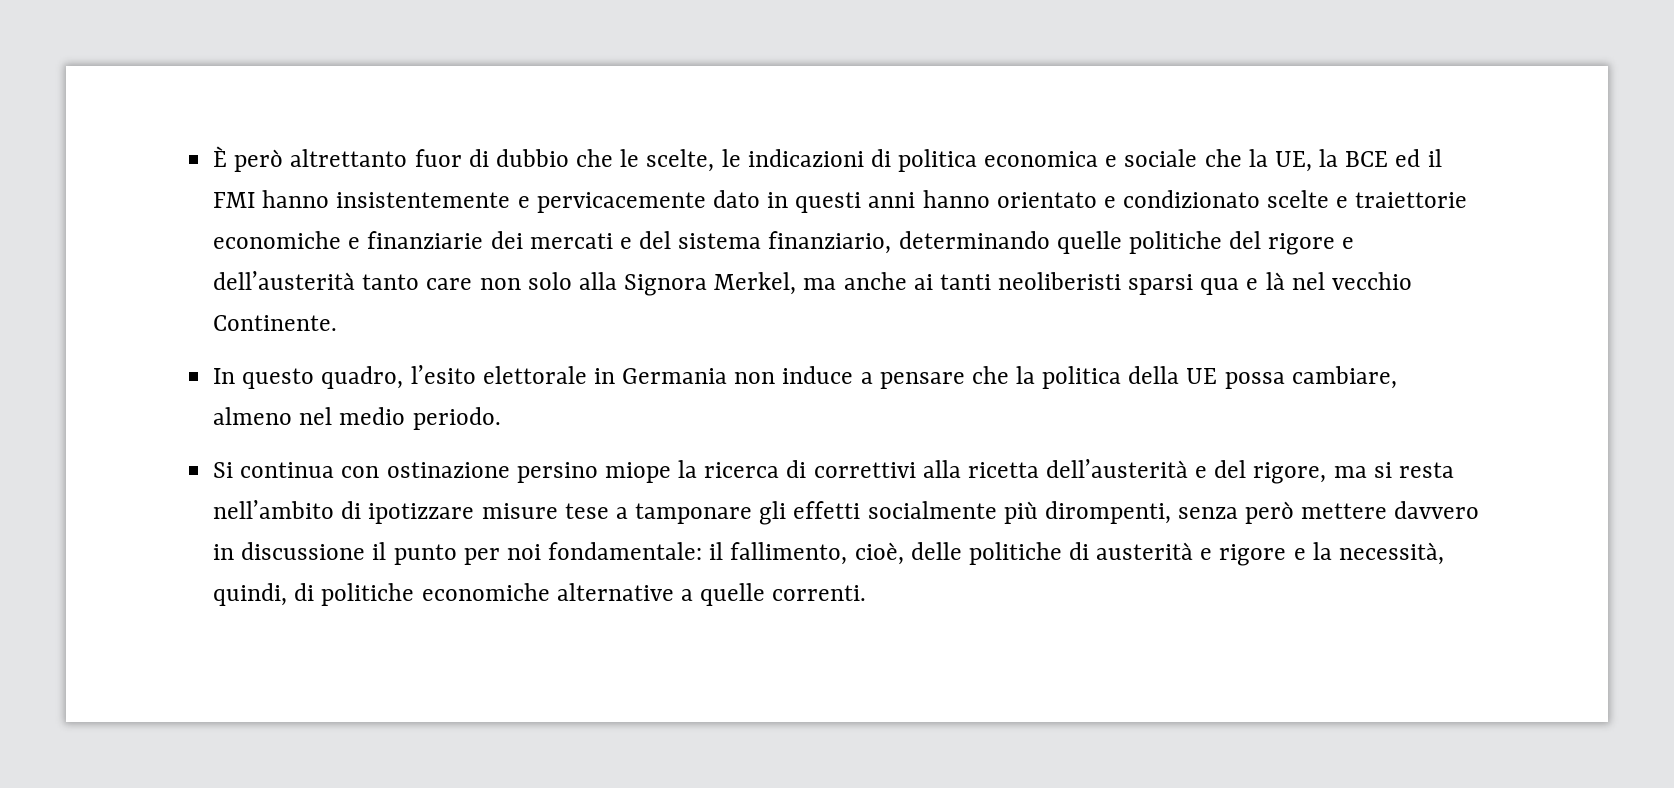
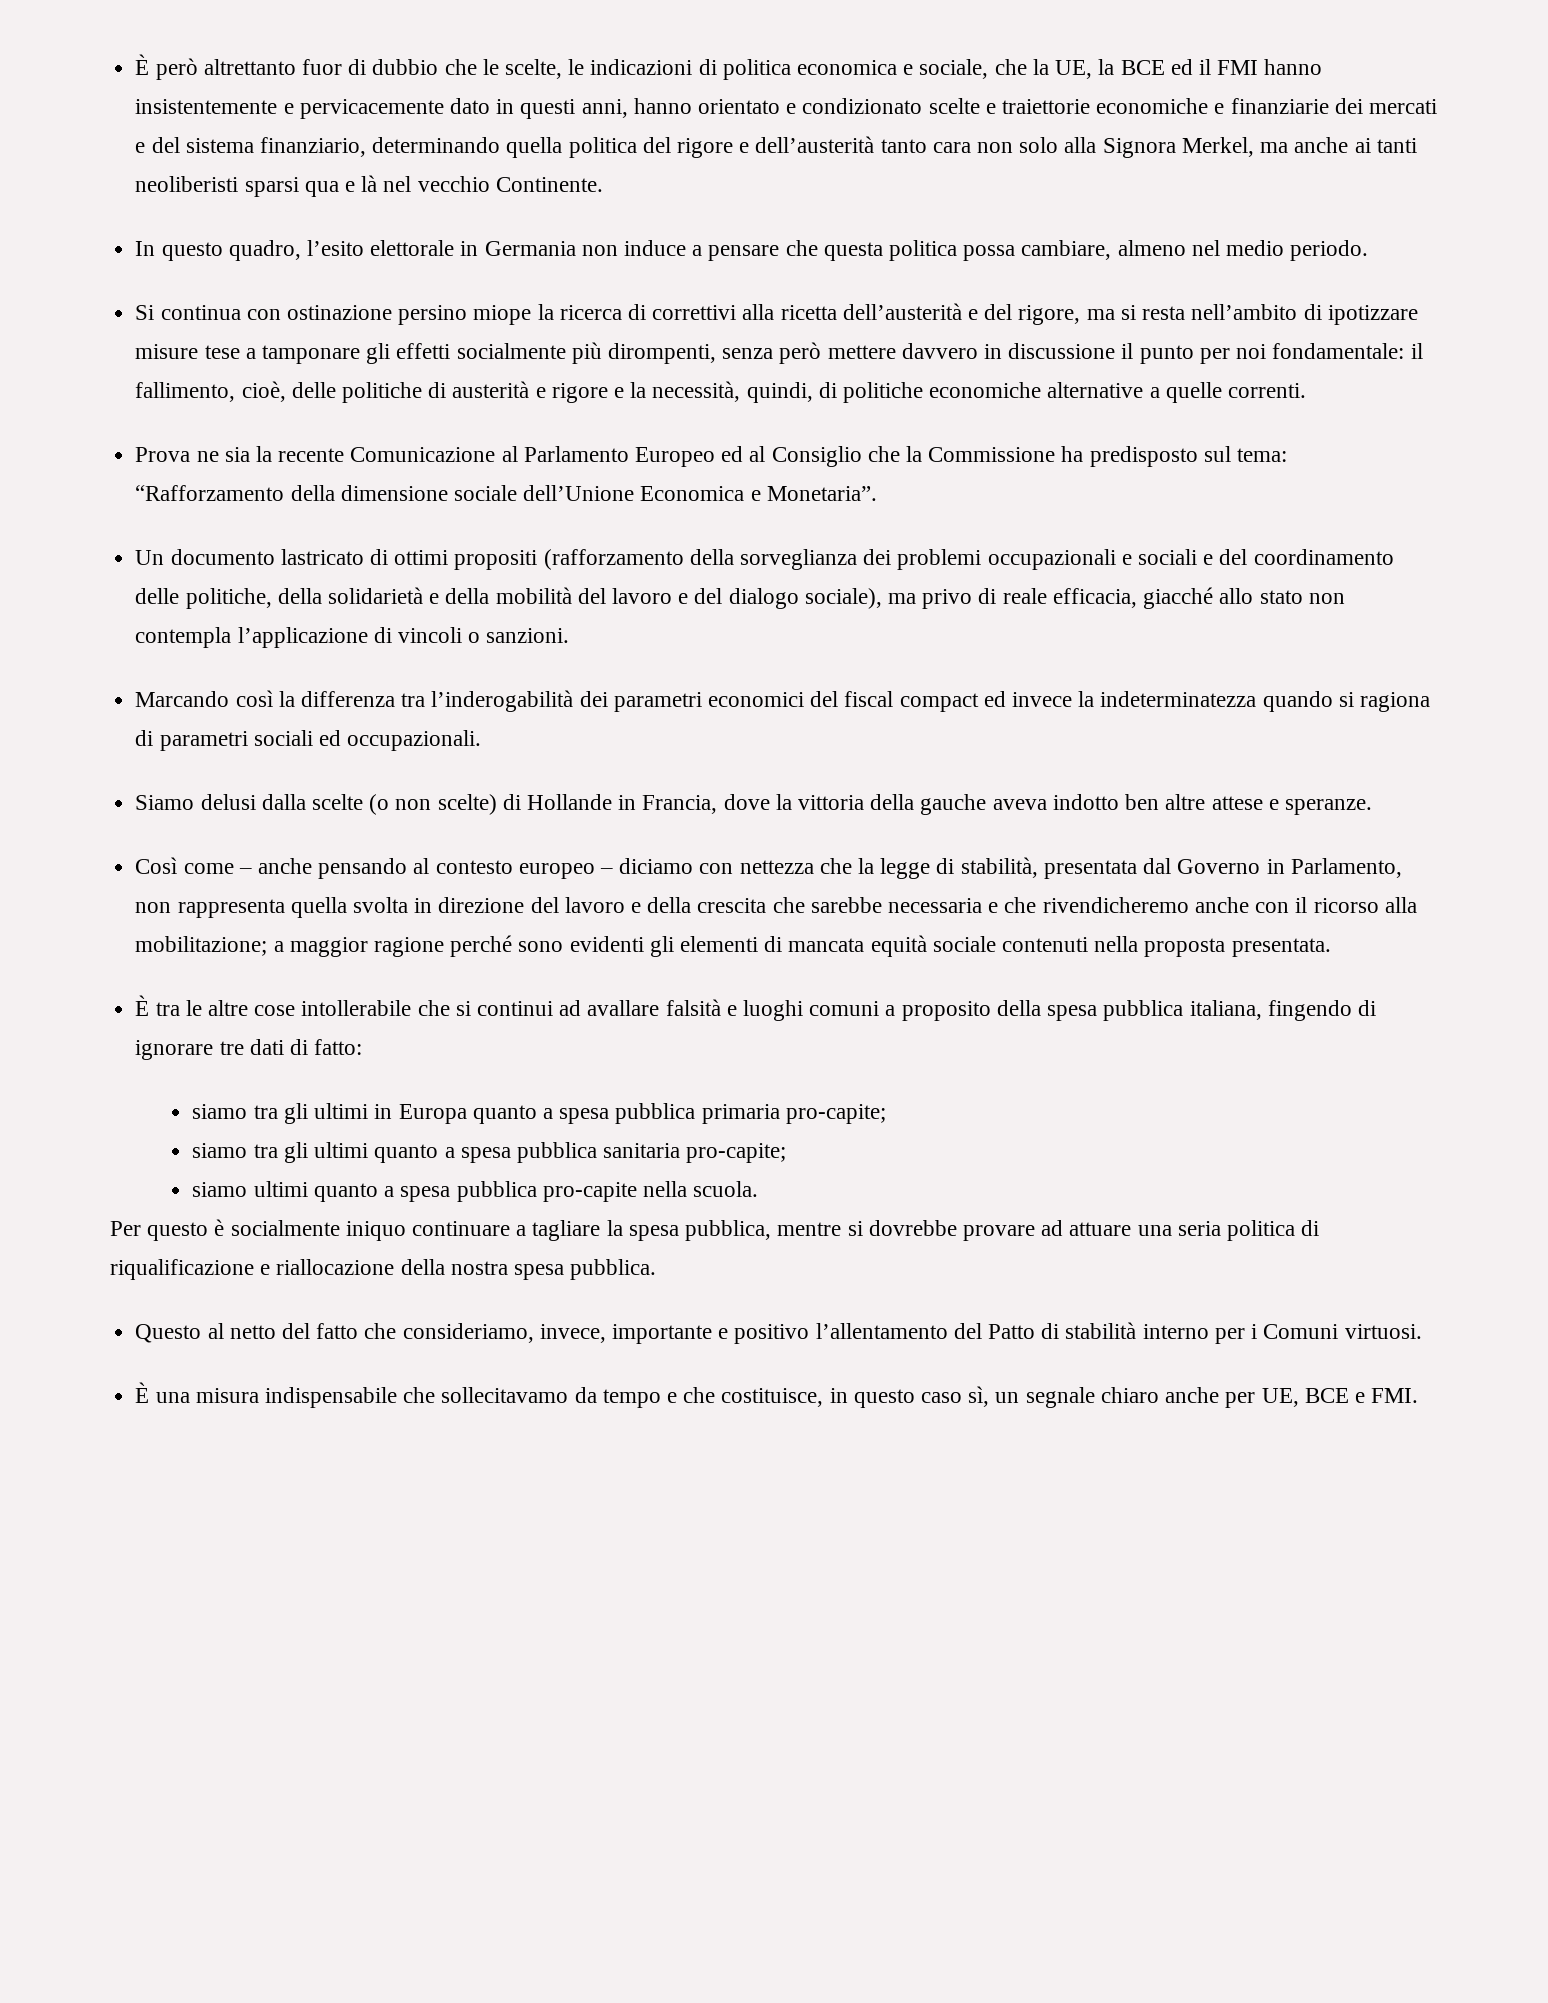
[1124,149,1198,167] sociale -> [919,59,989,79] sociale,
[868,192,916,208] anni -> [581,99,628,118] anni,
[1056,231,1222,254] quelle politiche -> [506,137,637,158] quella politica
[426,278,473,290] care -> [932,142,971,153] cara
[1016,366,1218,389] la politica della UE -> [823,240,958,261] questa politica
(867, 593) none -> [135,446,1288,467] [135,485,877,501] [135,549,1394,570] [135,587,1345,609] [135,627,570,648] [135,690,1431,712] [135,730,482,751] [135,794,1372,815] [135,857,1402,879] [135,897,1417,918] [135,935,1331,957] [135,995,1376,1021] [135,1039,363,1060] [192,1103,886,1124] [192,1142,787,1163] [192,1181,759,1202] [110,1219,1320,1241] [110,1259,657,1280] [135,1322,1422,1344] [135,1382,1419,1408] // Prova ne sia la recente Comunicazione al Parlamento Europeo ed al Consiglio che la Commissione ha predisposto sul tema: “Rafforzamento della dimensione sociale dell’Unione Economica e Monetaria”. // Un documento lastricato di ottimi propositi (rafforzamento della sorveglianza dei problemi occupazionali e sociali e del coordinamento delle politiche, della solidarietà e della mobilità del lavoro e del dialogo sociale), ma privo di reale efficacia, giacché allo stato non contempla l’applicazione di vincoli o sanzioni. // Marcando così la differenza tra l’inderogabilità dei parametri economici del fiscal compact ed invece la indeterminatezza quando si ragiona di parametri sociali ed occupazionali. // Siamo delusi dalla scelte (o non scelte) di Hollande in Francia, dove la vittoria della gauche aveva indotto ben altre attese e speranze. // Così come – anche pensando al contesto europeo – diciamo con nettezza che la legge di stabilità, presentata dal Governo in Parlamento, non rappresenta quella svolta in direzione del lavoro e della crescita che sarebbe necessaria e che rivendicheremo anche con il ricorso alla mobilitazione; a maggior ragione perché sono evidenti gli elementi di mancata equità sociale contenuti nella proposta presentata. // È tra le altre cose intollerabile che si continui ad avallare falsità e luoghi comuni a proposito della spesa pubblica italiana, fingendo di ignorare tre dati di fatto: // siamo tra gli ultimi in Europa quanto a spesa pubblica primaria pro-capite; // siamo tra gli ultimi quanto a spesa pubblica sanitaria pro-capite; // siamo ultimi quanto a spesa pubblica pro-capite nella scuola. // Per questo è socialmente iniquo continuare a tagliare la spesa pubblica, mentre si dovrebbe provare ad attuare una seria politica di riqualificazione e riallocazione della nostra spesa pubblica. // Questo al netto del fatto che consideriamo, invece, importante e positivo l’allentamento del Patto di stabilità interno per i Comuni virtuosi. // È una misura indispensabile che sollecitavamo da tempo e che costituisce, in questo caso sì, un segnale chiaro anche per UE, BCE e FMI.

